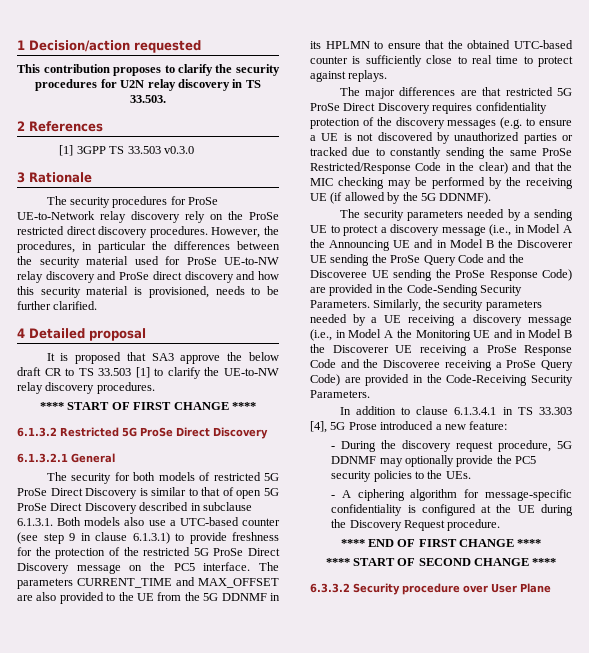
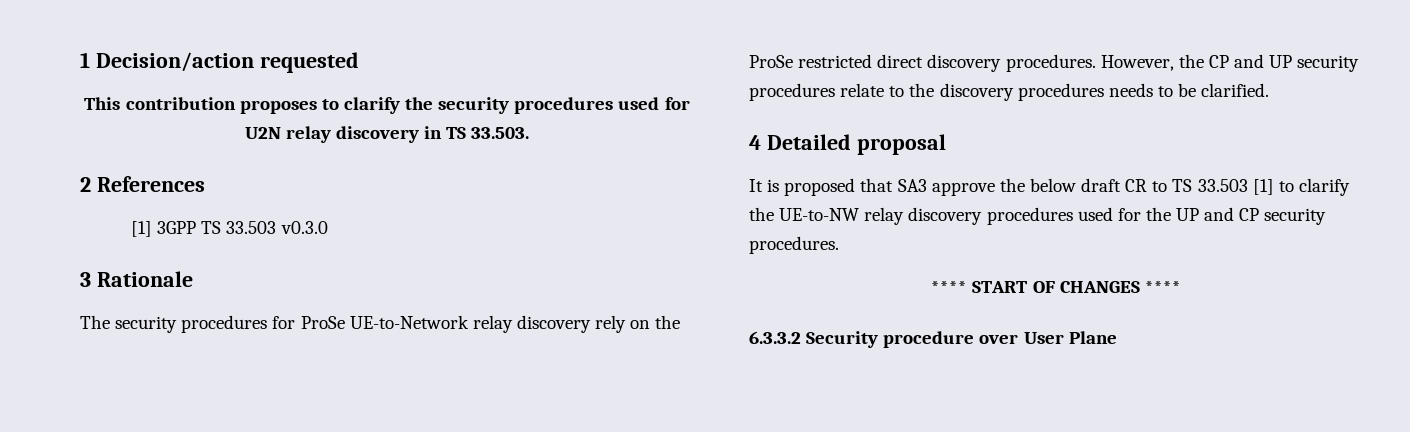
(98, 85) none -> [618,97,660,110] used
[17,241,280,253] [17,256,279,268] [17,271,279,283] [17,286,209,298] procedures, in particular the differences between the security material used for ProSe UE-to-NW relay discovery and ProSe direct discovery and how this security material is provisioned, -> [1208,54,1360,72] [749,83,1104,101] CP and UP security procedures relate to the discovery procedures
[17,301,51,310] further -> (1197, 90) none
[96,382,155,394] [40,402,256,410] [17,427,268,439] [17,453,115,463] [46,472,279,484] [17,487,279,499] [17,502,252,514] [17,517,280,526] [17,532,279,544] [17,547,280,559] [17,562,279,574] [17,577,279,589] [17,592,280,604] [310,40,573,49] [310,55,573,67] [310,70,388,82] [339,87,572,99] [310,102,547,114] [310,117,572,129] [310,132,573,144] [310,147,572,159] [310,162,572,174] [310,177,573,189] [310,192,492,204] [339,209,573,221] [310,224,572,236] [310,239,573,251] [310,254,524,266] [310,269,572,281] [310,284,522,296] [310,299,542,311] [310,314,572,326] [310,329,572,341] [310,344,572,356] [310,359,573,371] [310,374,573,386] [310,390,370,398] [339,406,572,415] [310,421,508,433] [331,440,572,452] [331,455,537,467] [331,470,471,482] [331,489,572,501] [331,504,573,516] [331,519,501,531] [340,539,542,547] [325,558,530,566] procedures. // **** START OF FIRST CHANGE **** // 6.1.3.2 Restricted 5G ProSe Direct Discovery // 6.1.3.2.1 General // The security for both models of restricted 5G ProSe Direct Discovery is similar to that of open 5G ProSe Direct Discovery described in subclause 6.1.3.1. Both models also use a UTC-based counter (see step 9 in clause 6.1.3.1) to provide freshness for the protection of the restricted 5G ProSe Direct Discovery message on the PC5 interface. The parameters CURRENT_TIME and MAX_OFFSET are also provided to the UE from the 5G DDNMF in its HPLMN to ensure that the obtained UTC-based counter is sufficiently close to real time to protect against replays. // The major differences are that restricted 5G ProSe Direct Discovery requires confidentiality protection of the discovery messages (e.g. to ensure a UE is not discovered by unauthorized parties or tracked due to constantly sending the same ProSe Restricted/Response Code in the clear) and that the MIC checking may be performed by the receiving UE (if allowed by the 5G DDNMF). // The security parameters needed by a sending UE to protect a discovery message (i.e., in Model A the Announcing UE and in Model B the Discoverer UE sending the ProSe Query Code and the Discoveree UE sending the ProSe Response Code) are provided in the Code-Sending Security Parameters. Similarly, the security parameters needed by a UE receiving a discovery message (i.e., in Model A the Monitoring UE and in Model B the Discoverer UE receiving a ProSe Response Code and the Discoveree receiving a ProSe Query Code) are provided in the Code-Receiving Security Parameters. // In addition to clause 6.1.3.4.1 in TS 33.303 [4], 5G Prose introduced a new feature: // - During the discovery request procedure, 5G DDNMF may optionally provide the PC5 security policies to the UEs. // - A ciphering algorithm for message-specific confidentiality is configured at the UE during the Discovery Request procedure. // **** END OF FIRST CHANGE **** // **** START OF SECOND CHANGE -> [986,207,1327,225] [749,236,839,254] [931,281,1140,293] procedures used for the UP and CP security procedures. // **** START OF CHANGES

